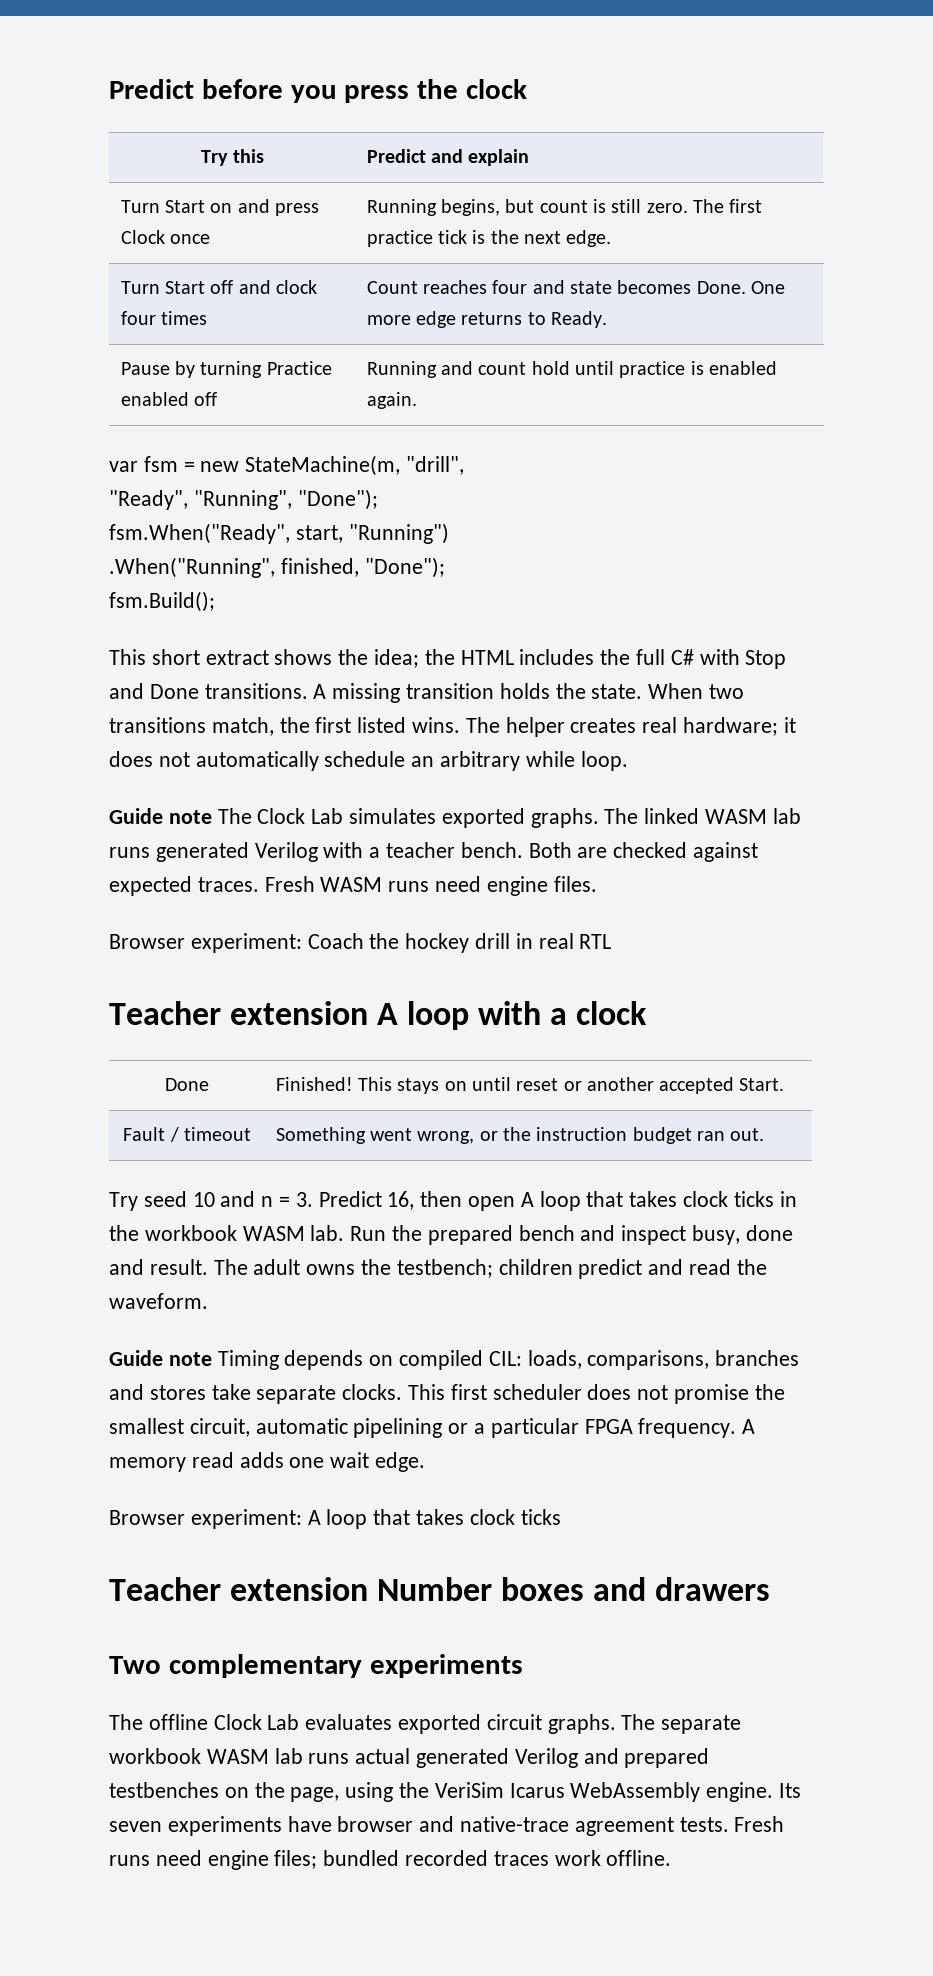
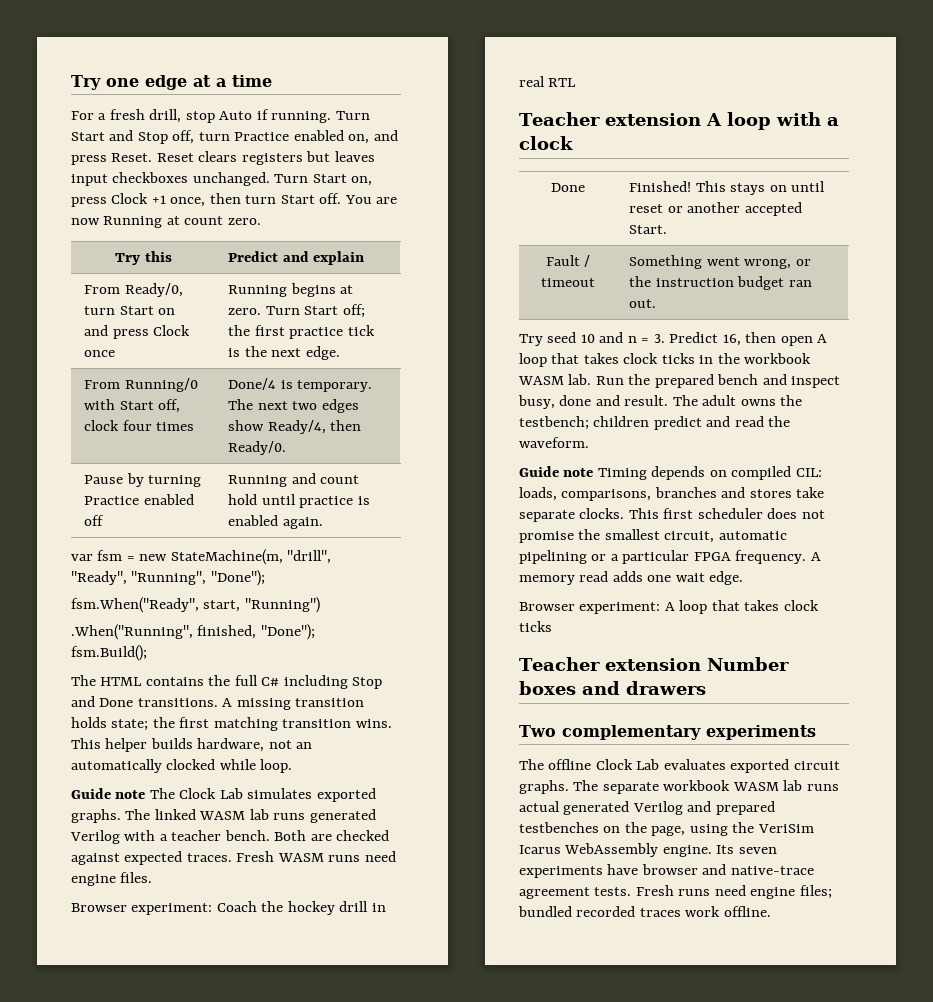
[109,79,528,103] Predict before you press the clock -> [71,75,272,90] [71,109,370,123] [71,130,398,144] [71,151,375,165] [71,172,373,186] [71,193,398,207] [71,216,261,228] Try one edge at a time // For a fresh drill, stop Auto if running. Turn Start and Stop off, turn Practice enabled on, and press Reset. Reset clears registers but leaves input checkboxes unchanged. Turn Start on, press Clock +1 once, then turn Start off. You are now Running at count zero.
[120,200,160,213] Turn -> [84,283,183,297] [84,306,116,315] From Ready/0, turn
[441,199,724,216] begins, but count is still zero. The -> [290,283,354,297] [228,304,365,318] [228,325,251,336] begins at zero. Turn Start off; the
[120,280,318,294] [120,311,208,325] [366,280,785,294] [366,311,608,328] Turn Start off and clock four times | Count reaches four and state becomes Done. One more edge returns to Ready. -> [84,378,198,392] [84,399,181,413] [84,420,195,431] [228,378,373,392] [228,399,359,413] [228,420,362,434] [228,441,287,455] From Running/0 with Start off, clock four times | Done/4 is temporary. The next two edges show Ready/4, then Ready/0.
[109,649,595,668] This short extract shows the idea; the HTML includes -> [71,675,204,686] The HTML contains
[699,649,740,665] with -> [283,675,348,689] including
[555,683,745,699] [109,717,796,737] [109,751,521,771] the state. When two transitions match, the first listed wins. The helper creates real hardware; it does not automatically schedule an arbitrary -> [111,717,392,731] [71,738,313,752] [71,759,216,773] state; the first matching transition wins. This helper builds hardware, not an automatically clocked

